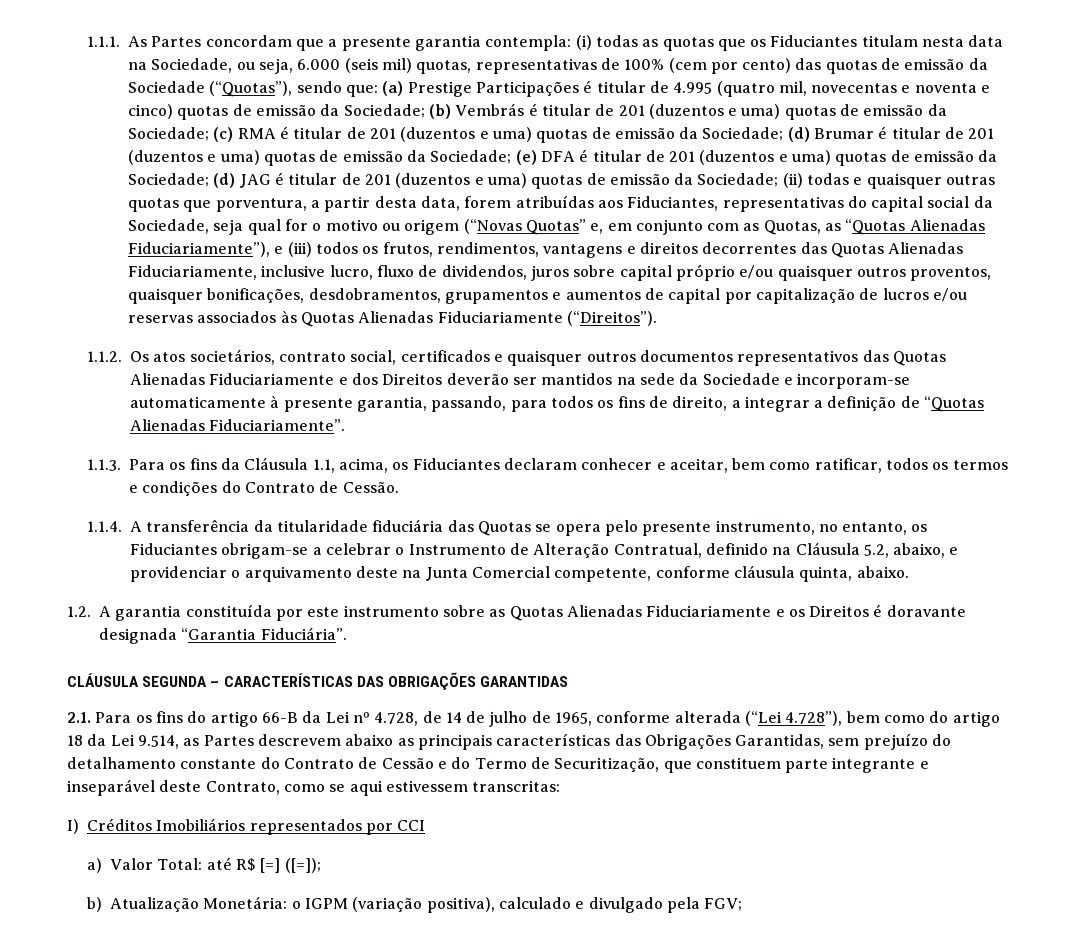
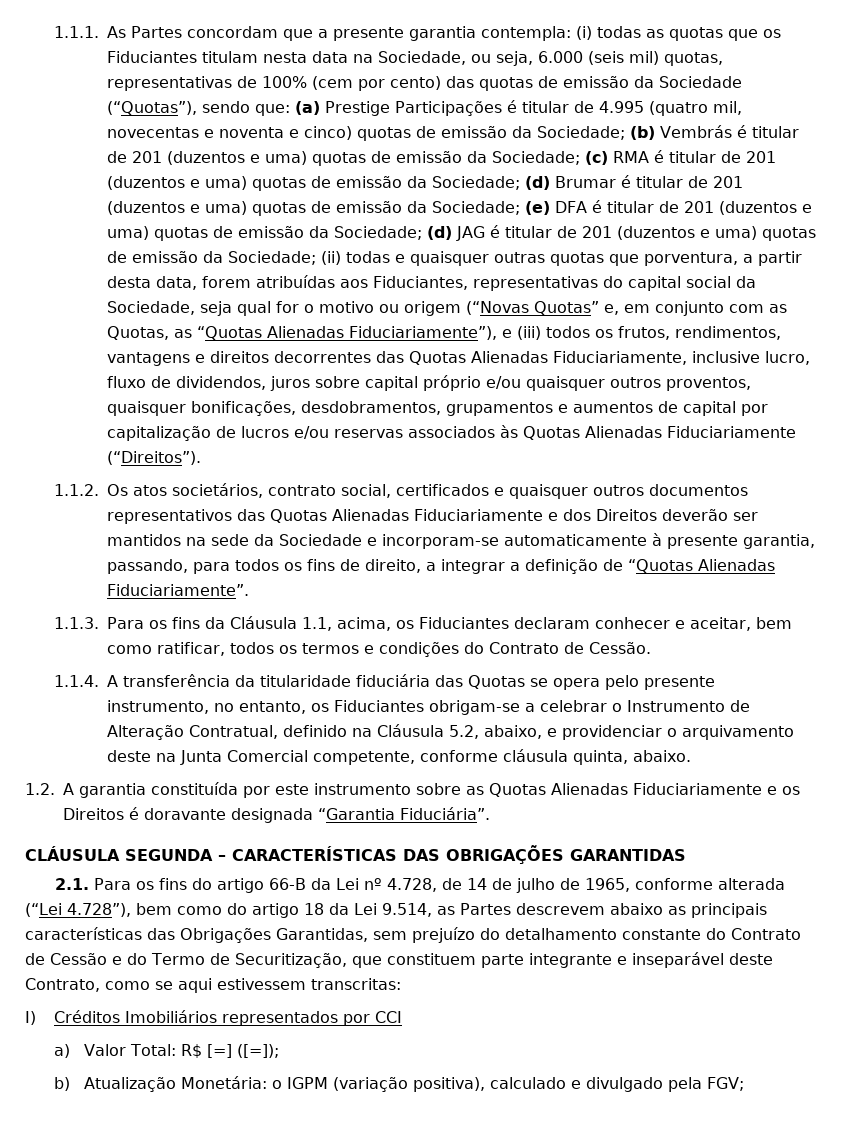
[206,857,232,870] até -> (176, 1050) none

